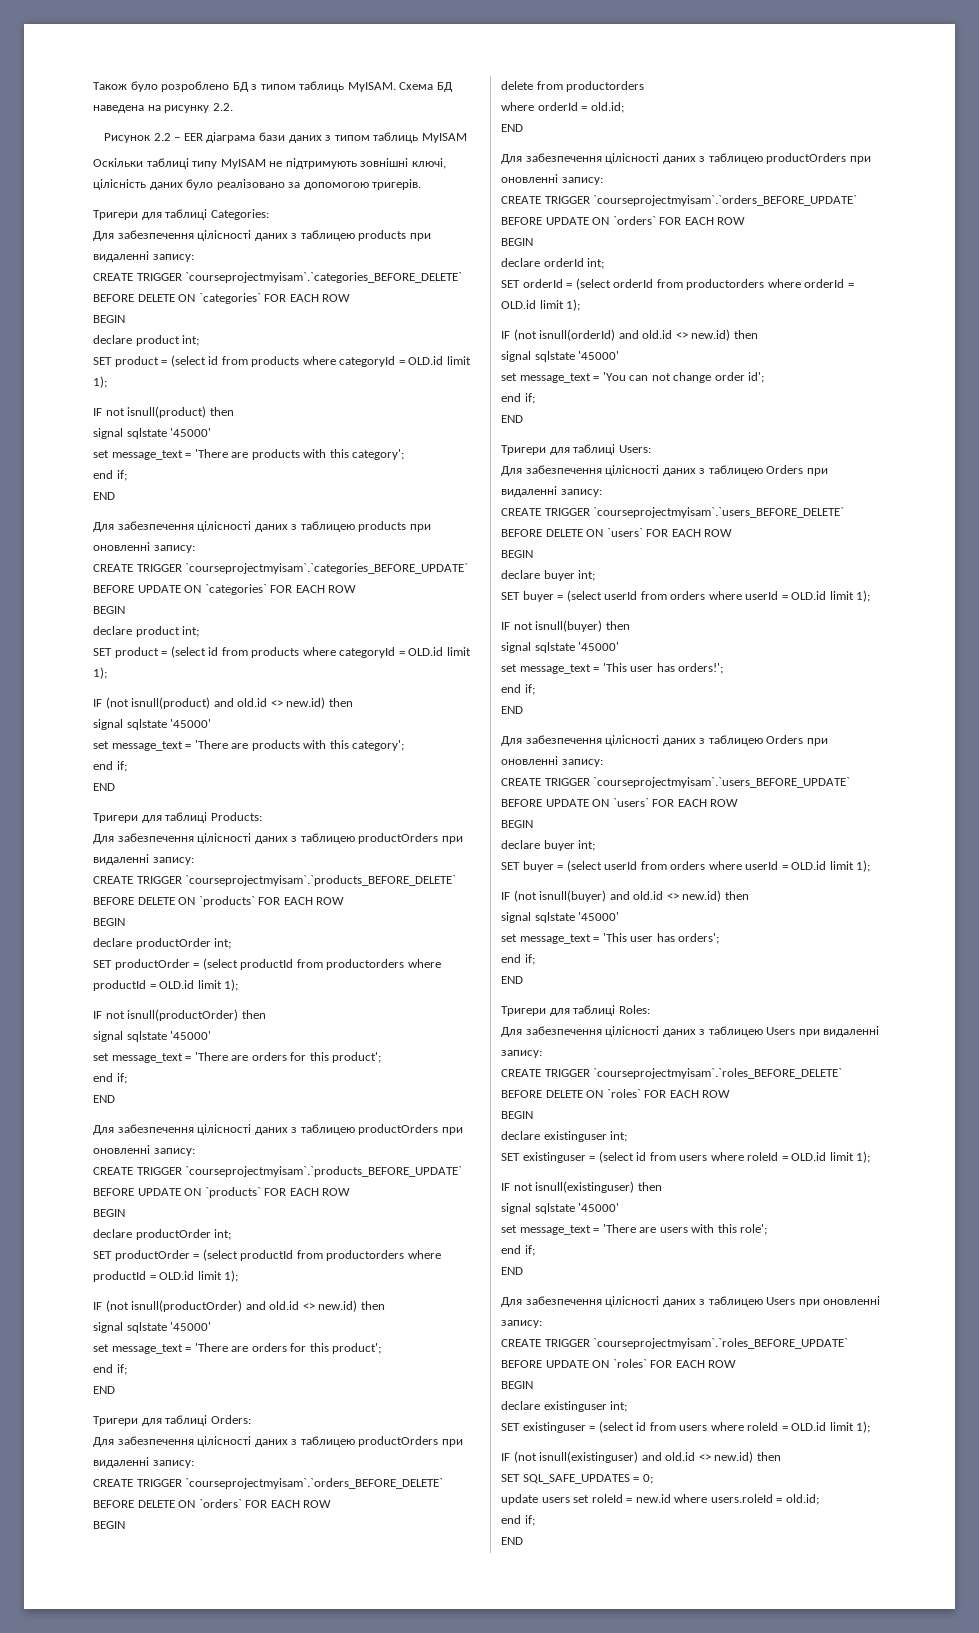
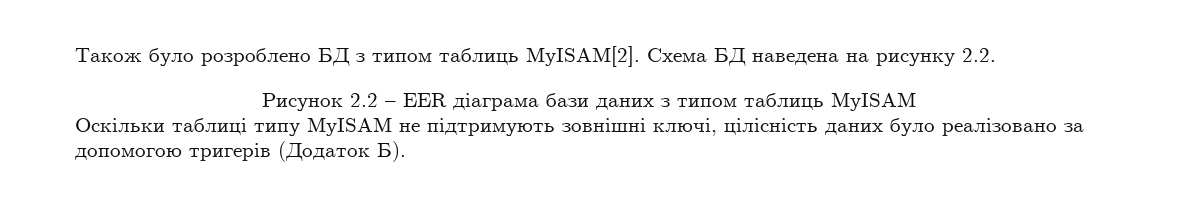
[347,82,396,92] MyISAM. -> [526,46,640,67] MyISAM[2].
[372,179,422,190] [93,209,269,220] [93,230,431,241] [93,251,194,262] [93,272,463,283] [93,293,351,304] [93,315,125,323] [93,335,200,346] [93,355,471,367] [93,376,107,388] [93,406,234,418] [93,428,212,439] [93,449,405,460] [93,470,127,481] [93,492,115,500] [93,521,431,532] [93,542,195,553] [93,563,469,574] [93,584,357,595] [93,606,125,614] [93,626,200,637] [93,646,471,658] [93,667,107,679] [93,697,353,709] [93,719,212,730] [93,740,405,751] [93,761,127,772] [93,783,115,791] [93,812,262,823] [93,833,463,844] [93,854,194,865] [93,875,457,886] [93,896,345,907] [93,918,125,926] [93,938,232,949] [93,958,441,970] [93,979,239,991] [93,1009,266,1021] [93,1031,212,1042] [93,1052,382,1063] [93,1073,127,1084] [93,1095,115,1103] [93,1124,463,1135] [93,1145,195,1156] [93,1166,463,1177] [93,1187,351,1198] [93,1209,125,1217] [93,1229,232,1240] [93,1249,441,1261] [93,1270,239,1282] [93,1300,385,1312] [93,1322,212,1333] [93,1343,382,1354] [93,1364,127,1375] [93,1386,115,1394] [93,1415,251,1426] [93,1436,463,1447] [93,1457,194,1468] [93,1478,444,1489] [93,1499,332,1508] [93,1521,125,1529] [501,81,645,92] [501,102,624,113] [501,124,523,132] [501,153,871,164] [501,174,603,185] [501,195,858,206] [501,216,746,225] [501,238,533,246] [501,258,605,269] [501,278,854,290] [501,299,581,311] [501,329,758,341] [501,351,620,362] [501,372,765,383] [501,393,535,404] [501,415,523,423] [501,444,651,455] [501,465,828,476] [501,486,602,497] [501,507,845,518] [501,528,733,537] [501,550,533,558] [501,570,596,581] [501,590,871,602] [501,620,630,632] [501,642,620,653] [501,663,724,674] [501,684,535,695] [501,706,523,714] [501,735,828,746] [501,756,603,767] [501,777,851,788] [501,798,739,807] [501,820,533,828] [501,840,596,851] [501,860,871,872] [501,890,749,902] [501,912,620,923] [501,933,720,944] [501,954,535,965] [501,976,523,984] [501,1005,650,1016] [501,1026,880,1037] [501,1050,542,1058] [501,1068,843,1079] [501,1089,731,1098] [501,1111,533,1119] [501,1131,628,1142] [501,1151,871,1163] [501,1181,662,1193] [501,1203,620,1214] [501,1224,768,1235] [501,1245,535,1256] [501,1267,523,1275] [501,1296,881,1307] [501,1320,542,1328] [501,1338,849,1349] [501,1359,737,1368] [501,1381,533,1389] [501,1401,628,1412] [501,1421,871,1433] [501,1451,781,1463] [501,1474,653,1484] [501,1494,819,1505] [501,1515,535,1526] [501,1537,523,1545] тригерів. // Тригери для таблиці Categories: // Для забезпечення цілісності даних з таблицею products при видаленні запису: // CREATE TRIGGER `courseprojectmyisam`.`categories_BEFORE_DELETE` BEFORE DELETE ON `categories` FOR EACH ROW // BEGIN // declare product int; // SET product = (select id from products where categoryId = OLD.id limit 1); // IF not isnull(product) then // signal sqlstate '45000' // set message_text = 'There are products with this category'; // end if; // END // Для забезпечення цілісності даних з таблицею products при оновленні запису: // CREATE TRIGGER `courseprojectmyisam`.`categories_BEFORE_UPDATE` BEFORE UPDATE ON `categories` FOR EACH ROW // BEGIN // declare product int; // SET product = (select id from products where categoryId = OLD.id limit 1); // IF (not isnull(product) and old.id <> new.id) then // signal sqlstate '45000' // set message_text = 'There are products with this category'; // end if; // END // Тригери для таблиці Products: // Для забезпечення цілісності даних з таблицею productOrders при видаленні запису: // CREATE TRIGGER `courseprojectmyisam`.`products_BEFORE_DELETE` BEFORE DELETE ON `products` FOR EACH ROW // BEGIN // declare productOrder int; // SET productOrder = (select productId from productorders where productId = OLD.id limit 1); // IF not isnull(productOrder) then // signal sqlstate '45000' // set message_text = 'There are orders for this product'; // end if; // END // Для забезпечення цілісності даних з таблицею productOrders при оновленні запису: // CREATE TRIGGER `courseprojectmyisam`.`products_BEFORE_UPDATE` BEFORE UPDATE ON `products` FOR EACH ROW // BEGIN // declare productOrder int; // SET productOrder = (select productId from productorders where productId = OLD.id limit 1); // IF (not isnull(productOrder) and old.id <> new.id) then // signal sqlstate '45000' // set message_text = 'There are orders for this product'; // end if; // END // Тригери для таблиці Orders: // Для забезпечення цілісності даних з таблицею productOrders при видаленні запису: // CREATE TRIGGER `courseprojectmyisam`.`orders_BEFORE_DELETE` BEFORE DELETE ON `orders` FOR EACH ROW // BEGIN // delete from productorders // where orderId = old.id; // END // Для забезпечення цілісності даних з таблицею productOrders при оновленні запису: // CREATE TRIGGER `courseprojectmyisam`.`orders_BEFORE_UPDATE` BEFORE UPDATE ON `orders` FOR EACH ROW // BEGIN // declare orderId int; // SET orderId = (select orderId from productorders where orderId = OLD.id limit 1); // IF (not isnull(orderId) and old.id <> new.id) then // signal sqlstate '45000' // set message_text = 'You can not change order id'; // end if; // END // Тригери для таблиці Users: // Для забезпечення цілісності даних з таблицею Orders при видаленні запису: // CREATE TRIGGER `courseprojectmyisam`.`users_BEFORE_DELETE` BEFORE DELETE ON `users` FOR EACH ROW // BEGIN // declare buyer int; // SET buyer = (select userId from orders where userId = OLD.id limit 1); // IF not isnull(buyer) then // signal sqlstate '45000' // set message_text = 'This user has orders!'; // end if; // END // Для забезпечення цілісності даних з таблицею Orders при оновленні запису: // CREATE TRIGGER `courseprojectmyisam`.`users_BEFORE_UPDATE` BEFORE UPDATE ON `users` FOR EACH ROW // BEGIN // declare buyer int; // SET buyer = (select userId from orders where userId = OLD.id limit 1); // IF (not isnull(buyer) and old.id <> new.id) then // signal sqlstate '45000' // set message_text = 'This user has orders'; // end if; // END // Тригери для таблиці Roles: // Для забезпечення цілісності даних з таблицею Users при видаленні запису: // CREATE TRIGGER `courseprojectmyisam`.`roles_BEFORE_DELETE` BEFORE DELETE ON `roles` FOR EACH ROW // BEGIN // declare existinguser int; // SET existinguser = (select id from users where roleId = OLD.id limit 1); // IF not isnull(existinguser) then // signal sqlstate '45000' // set message_text = 'There are users with this role'; // end if; // END // Для забезпечення цілісності даних з таблицею Users при оновленні запису: // CREATE TRIGGER `courseprojectmyisam`.`roles_BEFORE_UPDATE` BEFORE UPDATE ON `roles` FOR EACH ROW // BEGIN // declare existinguser int; // SET existinguser = (select id from users where roleId = OLD.id limit 1); // IF (not isnull(existinguser) and old.id <> new.id) then // SET SQL_SAFE_UPDATES = 0; // update users set roleId = new.id where users.roleId = old.id; // end if; // END -> [189,141,406,162] тригерів (Додаток Б).

